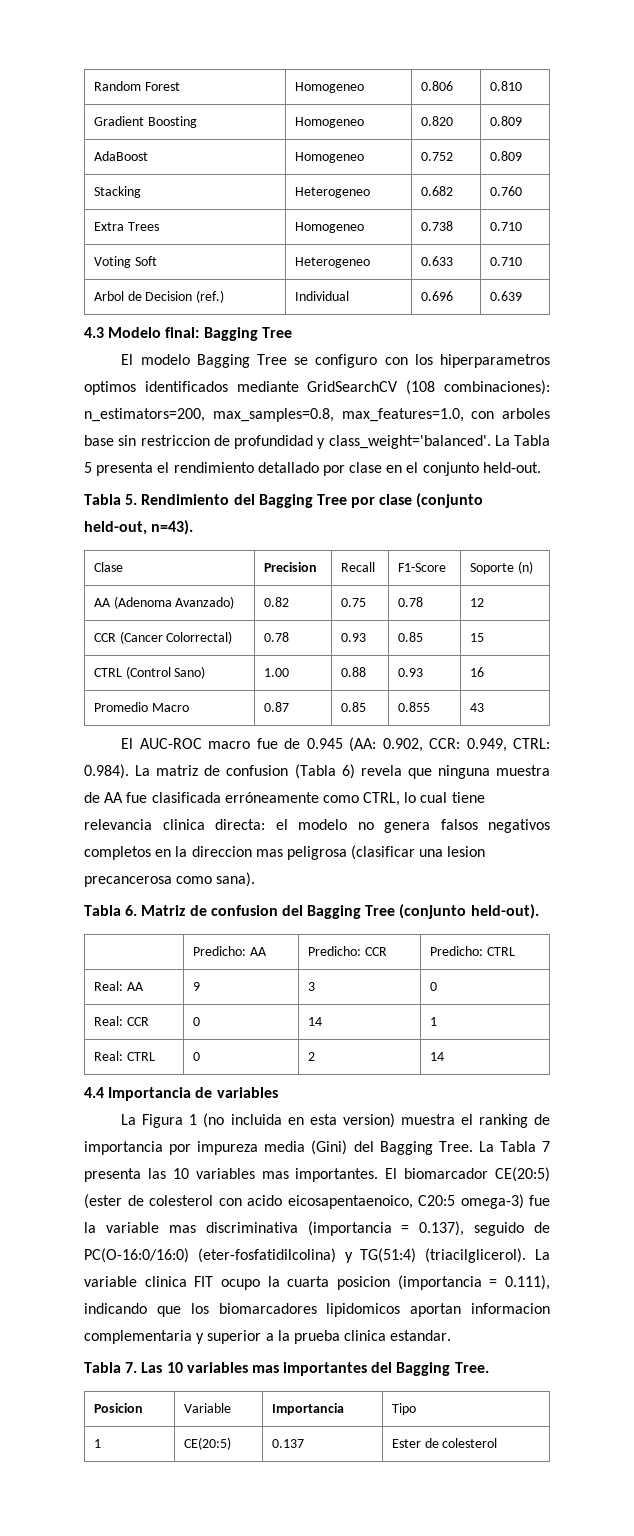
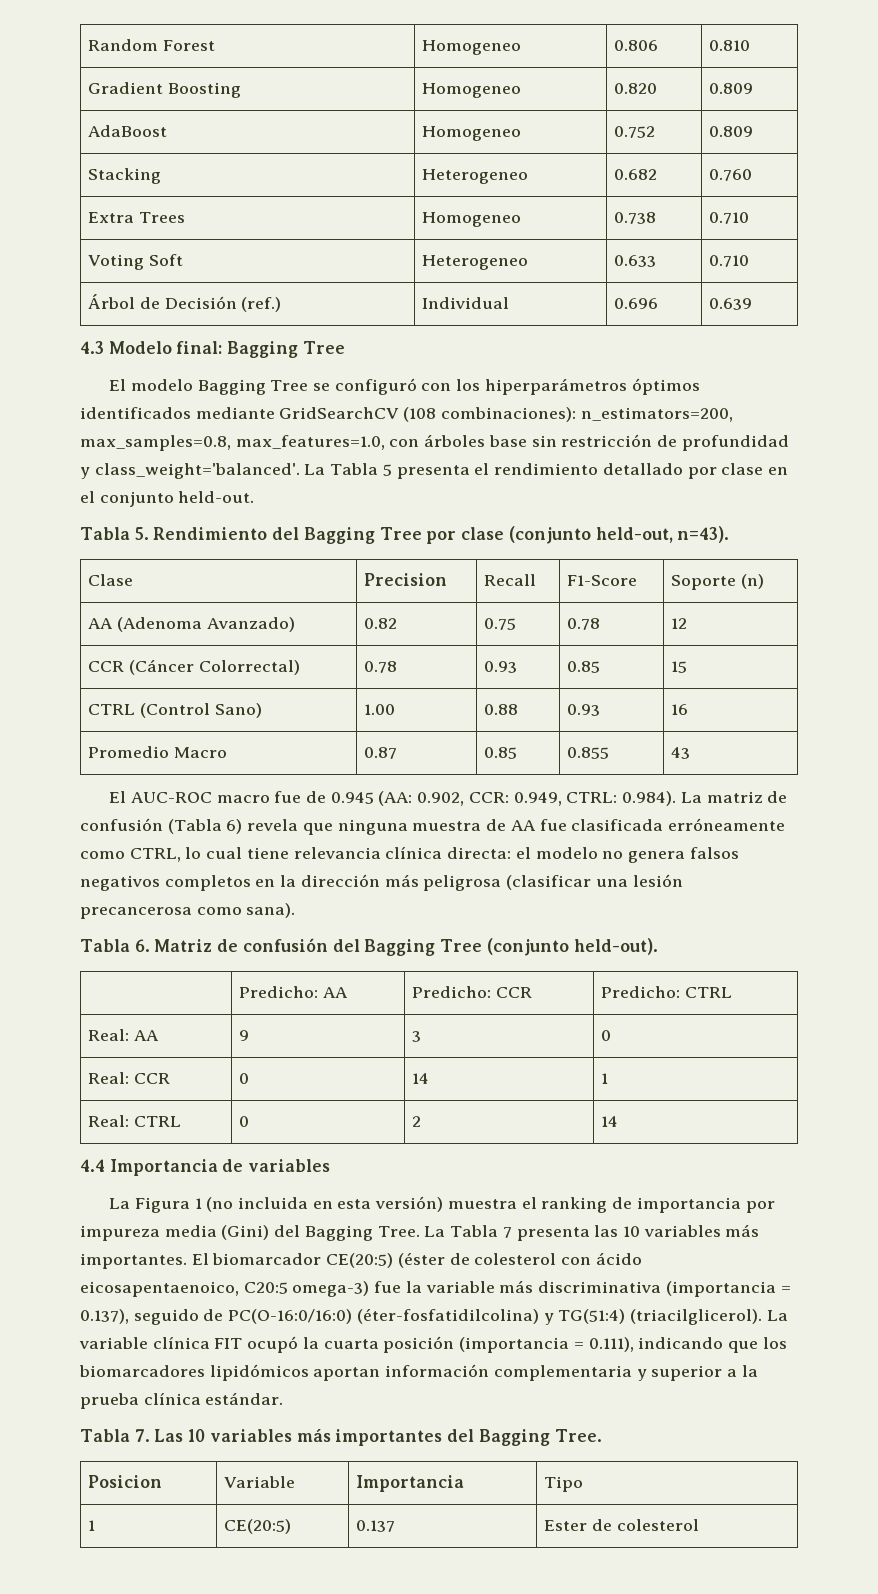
[93,291,193,301] Arbol de Decision -> [88,294,237,309] Árbol de Decisión
[315,354,378,368] configuro -> [334,378,417,395] configuró
[440,354,550,368] [84,381,136,395] hiperparametros optimos -> [484,378,700,395] hiperparámetros óptimos
[502,408,550,419] arboles -> [424,434,486,447] árboles
[140,435,210,446] restriccion -> [561,434,653,447] restricción
[119,631,163,644] (Cancer -> [128,659,194,675] (Cáncer
[226,765,289,776] confusion -> [80,818,163,831] confusión
[162,819,205,830] clinica -> [385,846,443,859] clínica
[191,846,283,857] direccion mas -> [300,874,419,887] dirección más
[447,846,486,857] lesion -> [632,874,683,887] lesión
[210,905,278,916] confusion -> [242,938,328,952] confusión
[342,1113,395,1128] version) -> [375,1196,444,1212] versión)
[261,1171,289,1179] mas -> [725,1224,760,1237] más
[84,1194,122,1209] (ester -> [397,1252,445,1268] (éster
[247,1195,282,1206] acido -> [595,1252,642,1265] ácido
[168,1225,196,1233] mas -> [499,1280,534,1293] más
[197,1248,336,1263] (eter-fosfatidilcolina) -> [356,1308,539,1324] (éter-fosfatidilcolina)
[144,1276,260,1290] clinica FIT ocupo -> [152,1336,299,1353] clínica FIT ocupó
[336,1276,390,1290] posicion -> [383,1336,455,1353] posición
[326,1303,550,1317] lipidomicos aportan informacion -> [209,1364,490,1381] lipidómicos aportan información
[344,1330,452,1341] clinica estandar. -> [143,1392,284,1405] clínica estándar.
[251,1365,279,1373] mas -> [296,1428,331,1442] más

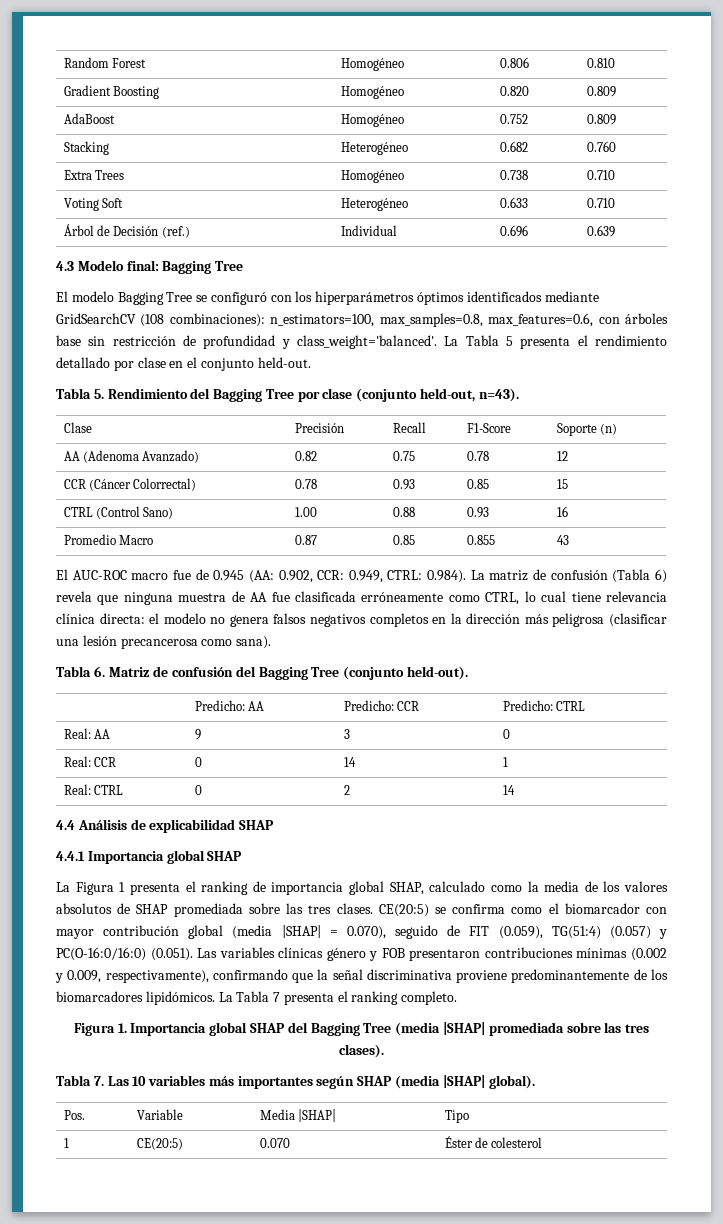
[422,40,522,55] Homogeneo -> [340,58,404,71] Homogéneo
[422,83,522,98] Homogeneo -> [340,86,404,99] Homogéneo
[422,126,522,141] Homogeneo -> [340,114,404,127] Homogéneo
[422,169,529,184] Heterogeneo -> [340,142,408,155] Heterogéneo
[422,212,522,227] Homogeneo -> [340,170,404,183] Homogéneo
[422,255,529,270] Heterogeneo -> [340,198,408,211] Heterogéneo
[580,407,733,422] [80,435,385,451] n_estimators=200, max_samples=0.8, max_features=1.0, -> [270,313,594,327] n_estimators=100, max_samples=0.8, max_features=0.6,
[364,573,448,586] Precision -> [294,423,344,433] Precisión
[109,1159,331,1176] [109,1196,775,1213] [80,1224,760,1241] [80,1252,642,1269] [80,1280,791,1297] [80,1308,788,1325] [79,1336,787,1353] [79,1364,758,1381] [80,1392,284,1409] Importancia de variables // La Figura 1 (no incluida en esta versión) muestra el ranking de importancia por impureza media (Gini) del Bagging Tree. La Tabla 7 presenta las 10 variables más importantes. El biomarcador CE(20:5) (éster de colesterol con ácido eicosapentaenoico, C20:5 omega-3) fue la variable más discriminativa (importancia = 0.137), seguido de PC(O-16:0/16:0) (éter-fosfatidilcolina) y TG(51:4) (triacilglicerol). La variable clínica FIT ocupó la cuarta posición (importancia = 0.111), indicando que los biomarcadores lipidómicos aportan información complementaria y superior a la prueba clínica estándar. -> [77,819,275,833] [56,850,243,864] [56,881,668,895] [56,903,667,917] [56,925,667,939] [56,947,667,961] [55,969,668,983] [56,991,458,1005] [73,1022,650,1036] [339,1044,384,1058] Análisis de explicabilidad SHAP // 4.4.1 Importancia global SHAP // La Figura 1 presenta el ranking de importancia global SHAP, calculado como la media de los valores absolutos de SHAP promediada sobre las tres clases. CE(20:5) se confirma como el biomarcador con mayor contribución global (media |SHAP| = 0.070), seguido de FIT (0.059), TG(51:4) (0.057) y PC(O-16:0/16:0) (0.051). Las variables clínicas género y FOB presentaron contribuciones mínimas (0.002 y 0.009, respectivamente), confirmando que la señal discriminativa proviene predominantemente de los biomarcadores lipidómicos. La Tabla 7 presenta el ranking completo. // Figura 1. Importancia global SHAP del Bagging Tree (media |SHAP| promediada sobre las tres clases).
[447,1429,602,1446] [88,1475,163,1488] del Bagging Tree. // Posicion -> [316,1075,535,1089] [63,1110,85,1120] según SHAP (media |SHAP| global). // Pos.
[356,1475,465,1492] Importancia -> [259,1109,337,1122] Media |SHAP|
[356,1520,396,1532] [544,1520,588,1531] 0.137 | Ester -> [259,1138,290,1148] [444,1136,473,1148] 0.070 | Éster

